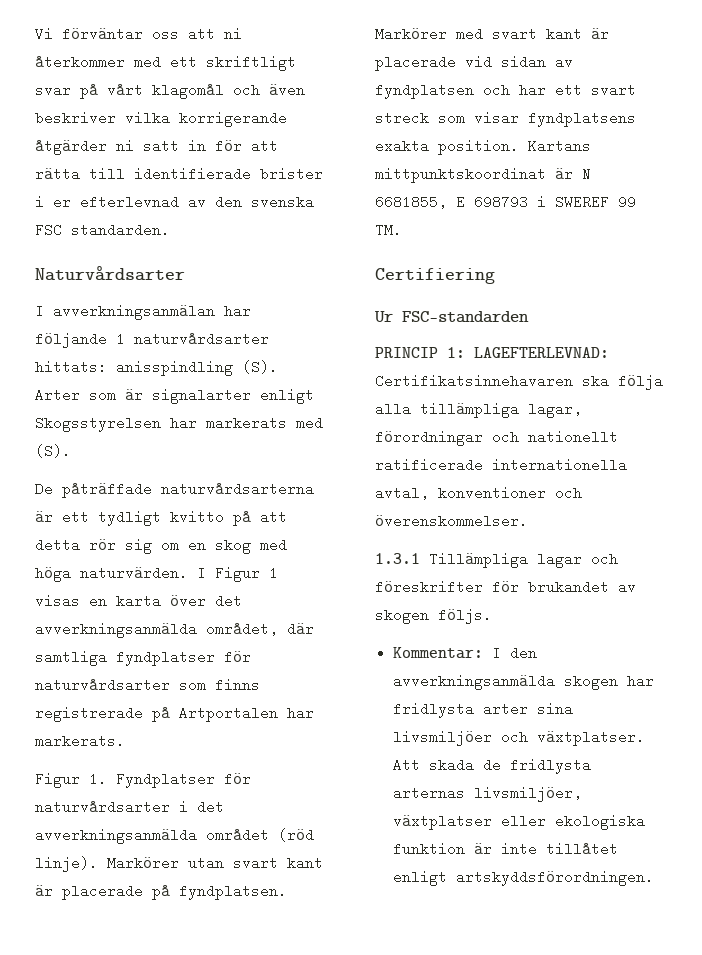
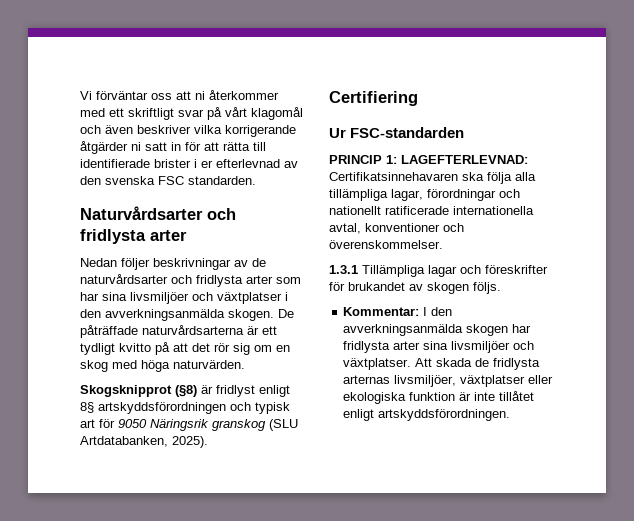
[35,304,251,320] [35,332,269,348] [35,360,278,376] [35,388,314,404] [35,416,323,432] [35,444,71,458] // I avverkningsanmälan har följande 1 naturvårdsarter hittats: anisspindling (S). Arter som är signalarter enligt Skogsstyrelsen har markerats med (S). // -> [207,208,236,220] [80,229,187,244] [80,258,266,270] [80,274,301,287] [80,292,288,304] [80,309,274,321] och fridlysta arter // Nedan följer beskrivningar av de naturvårdsarter och fridlysta arter som har sina livsmiljöer och växtplatser i den avverkningsanmälda skogen.
[35,538,80,552] detta -> [192,343,210,352] det
[197,566,278,582] [35,594,242,608] [35,622,314,638] [35,650,251,666] [35,678,260,692] [35,706,314,722] [35,734,125,748] [35,772,251,788] [35,800,224,814] [35,828,314,844] [35,856,323,872] [35,884,287,900] [375,27,609,41] [375,55,573,71] [375,83,636,99] [375,111,636,127] [375,139,591,155] [375,167,591,183] [375,195,636,209] [375,223,402,237] I Figur 1 visas en karta över det avverkningsanmälda området, där samtliga fyndplatser för naturvårdsarter som finns registrerade på Artportalen har markerats. // Figur 1. Fyndplatser för naturvårdsarter i det avverkningsanmälda området (röd linje). Markörer utan svart kant är placerade på fyndplatsen. Markörer med svart kant är placerade vid sidan av fyndplatsen och har ett svart streck som visar fyndplatsens exakta position. Kartans mittpunktskoordinat är N 6681855, E 698793 i SWEREF 99 TM. -> [80,385,290,397] [80,402,290,414] [80,419,298,431] [80,436,208,448] // Skogsknipprot (§8) är fridlyst enligt 8§ artskyddsförordningen och typisk art för 9050 Näringsrik granskog (SLU Artdatabanken, 2025).

